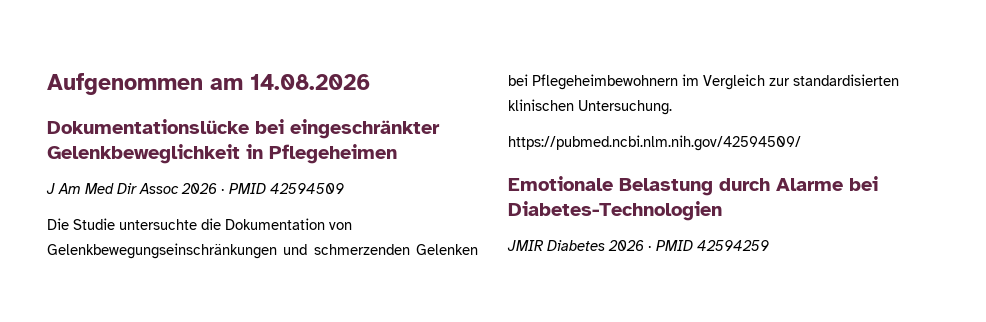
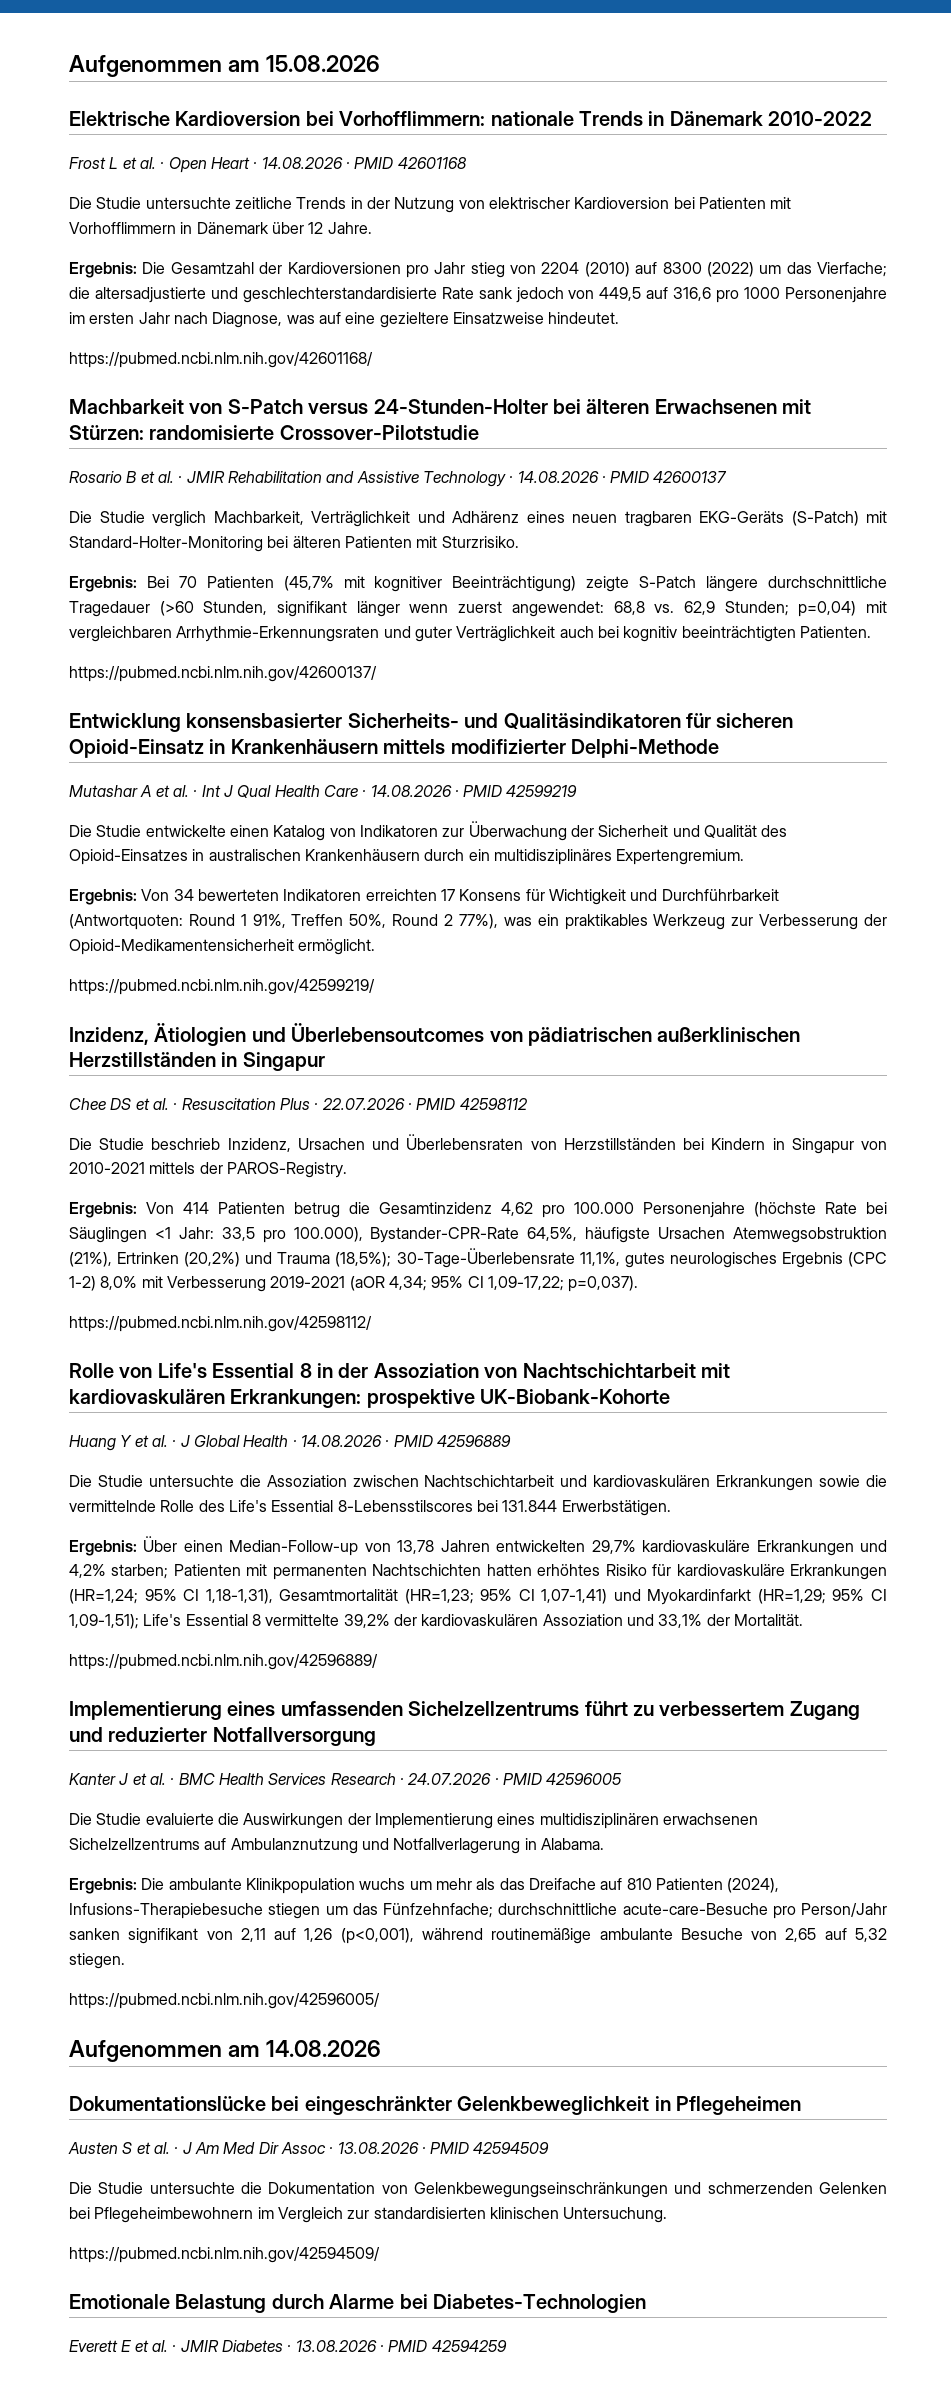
[47,73,243,95] Aufgenommen am -> [69,55,381,77] [69,111,873,126] [69,157,467,173] [69,197,792,213] [69,222,372,234] [69,262,887,278] [69,287,887,303] [69,312,620,328] [69,352,373,368] [69,399,812,414] [69,425,479,440] [69,471,728,487] [69,511,887,527] [69,536,519,552] [69,576,887,592] [69,601,888,617] [69,626,871,642] [69,666,377,682] [69,713,794,732] [69,739,719,758] [69,785,578,798] [69,821,788,841] [69,849,745,865] [69,889,779,905] [69,914,888,930] [69,939,376,955] [69,979,375,995] [69,1023,801,1046] [69,1052,325,1071] [69,1098,528,1110] [69,1134,888,1154] [69,1162,347,1178] [69,1202,887,1218] [69,1227,887,1243] [69,1248,887,1268] [69,1276,639,1292] [69,1316,372,1332] [69,1363,730,1378] [69,1389,671,1408] [69,1435,511,1451] [69,1475,887,1491] [69,1500,671,1516] [69,1536,888,1556] [69,1564,888,1580] [69,1589,888,1605] [69,1614,803,1629] [69,1654,378,1670] [69,1701,860,1720] [69,1727,376,1746] [69,1773,623,1785] [69,1813,758,1829] [69,1838,604,1854] [69,1878,780,1894] [69,1903,887,1919] [69,1928,888,1944] [69,1953,125,1969] [69,1993,380,2009] [69,2040,261,2062] Aufgenommen am 15.08.2026 // Elektrische Kardioversion bei Vorhofflimmern: nationale Trends in Dänemark 2010-2022 // Frost L et al. · Open Heart · 14.08.2026 · PMID 42601168 // Die Studie untersuchte zeitliche Trends in der Nutzung von elektrischer Kardioversion bei Patienten mit Vorhofflimmern in Dänemark über 12 Jahre. // Ergebnis: Die Gesamtzahl der Kardioversionen pro Jahr stieg von 2204 (2010) auf 8300 (2022) um das Vierfache; die altersadjustierte und geschlechterstandardisierte Rate sank jedoch von 449,5 auf 316,6 pro 1000 Personenjahre im ersten Jahr nach Diagnose, was auf eine gezieltere Einsatzweise hindeutet. // https://pubmed.ncbi.nlm.nih.gov/42601168/ // Machbarkeit von S-Patch versus 24-Stunden-Holter bei älteren Erwachsenen mit Stürzen: randomisierte Crossover-Pilotstudie // Rosario B et al. · JMIR Rehabilitation and Assistive Technology · 14.08.2026 · PMID 42600137 // Die Studie verglich Machbarkeit, Verträglichkeit und Adhärenz eines neuen tragbaren EKG-Geräts (S-Patch) mit Standard-Holter-Monitoring bei älteren Patienten mit Sturzrisiko. // Ergebnis: Bei 70 Patienten (45,7% mit kognitiver Beeinträchtigung) zeigte S-Patch längere durchschnittliche Tragedauer (>60 Stunden, signifikant länger wenn zuerst angewendet: 68,8 vs. 62,9 Stunden; p=0,04) mit vergleichbaren Arrhythmie-Erkennungsraten und guter Verträglichkeit auch bei kognitiv beeinträchtigten Patienten. // https://pubmed.ncbi.nlm.nih.gov/42600137/ // Entwicklung konsensbasierter Sicherheits- und Qualitäsindikatoren für sicheren Opioid-Einsatz in Krankenhäusern mittels modifizierter Delphi-Methode // Mutashar A et al. · Int J Qual Health Care · 14.08.2026 · PMID 42599219 // Die Studie entwickelte einen Katalog von Indikatoren zur Überwachung der Sicherheit und Qualität des Opioid-Einsatzes in australischen Krankenhäusern durch ein multidisziplinäres Expertengremium. // Ergebnis: Von 34 bewerteten Indikatoren erreichten 17 Konsens für Wichtigkeit und Durchführbarkeit (Antwortquoten: Round 1 91%, Treffen 50%, Round 2 77%), was ein praktikables Werkzeug zur Verbesserung der Opioid-Medikamentensicherheit ermöglicht. // https://pubmed.ncbi.nlm.nih.gov/42599219/ // Inzidenz, Ätiologien und Überlebensoutcomes von pädiatrischen außerklinischen Herzstillständen in Singapur // Chee DS et al. · Resuscitation Plus · 22.07.2026 · PMID 42598112 // Die Studie beschrieb Inzidenz, Ursachen und Überlebensraten von Herzstillständen bei Kindern in Singapur von 2010-2021 mittels der PAROS-Registry. // Ergebnis: Von 414 Patienten betrug die Gesamtinzidenz 4,62 pro 100.000 Personenjahre (höchste Rate bei Säuglingen <1 Jahr: 33,5 pro 100.000), Bystander-CPR-Rate 64,5%, häufigste Ursachen Atemwegsobstruktion (21%), Ertrinken (20,2%) und Trauma (18,5%); 30-Tage-Überlebensrate 11,1%, gutes neurologisches Ergebnis (CPC 1-2) 8,0% mit Verbesserung 2019-2021 (aOR 4,34; 95% CI 1,09-17,22; p=0,037). // https://pubmed.ncbi.nlm.nih.gov/42598112/ // Rolle von Life's Essential 8 in der Assoziation von Nachtschichtarbeit mit kardiovaskulären Erkrankungen: prospektive UK-Biobank-Kohorte // Huang Y et al. · J Global Health · 14.08.2026 · PMID 42596889 // Die Studie untersuchte die Assoziation zwischen Nachtschichtarbeit und kardiovaskulären Erkrankungen sowie die vermittelnde Rolle des Life's Essential 8-Lebensstilscores bei 131.844 Erwerbstätigen. // Ergebnis: Über einen Median-Follow-up von 13,78 Jahren entwickelten 29,7% kardiovaskuläre Erkrankungen und 4,2% starben; Patienten mit permanenten Nachtschichten hatten erhöhtes Risiko für kardiovaskuläre Erkrankungen (HR=1,24; 95% CI 1,18-1,31), Gesamtmortalität (HR=1,23; 95% CI 1,07-1,41) und Myokardinfarkt (HR=1,29; 95% CI 1,09-1,51); Life's Essential 8 vermittelte 39,2% der kardiovaskulären Assoziation und 33,1% der Mortalität. // https://pubmed.ncbi.nlm.nih.gov/42596889/ // Implementierung eines umfassenden Sichelzellzentrums führt zu verbessertem Zugang und reduzierter Notfallversorgung // Kanter J et al. · BMC Health Services Research · 24.07.2026 · PMID 42596005 // Die Studie evaluierte die Auswirkungen der Implementierung eines multidisziplinären erwachsenen Sichelzellzentrums auf Ambulanznutzung und Notfallverlagerung in Alabama. // Ergebnis: Die ambulante Klinikpopulation wuchs um mehr als das Dreifache auf 810 Patienten (2024), Infusions-Therapiebesuche stiegen um das Fünfzehnfache; durchschnittliche acute-care-Besuche pro Person/Jahr sanken signifikant von 2,11 auf 1,26 (p<0,001), während routinemäßige ambulante Besuche von 2,65 auf 5,32 stiegen. // https://pubmed.ncbi.nlm.nih.gov/42596005/ // Aufgenommen am
(397, 154) none -> [68,2142,179,2154] Austen S et al. ·
[181,183,217,194] 2026 -> [329,2142,419,2154] · 13.08.2026
[507,240,644,251] JMIR Diabetes 2026 -> [69,2340,377,2352] Everett E et al. · JMIR Diabetes · 13.08.2026

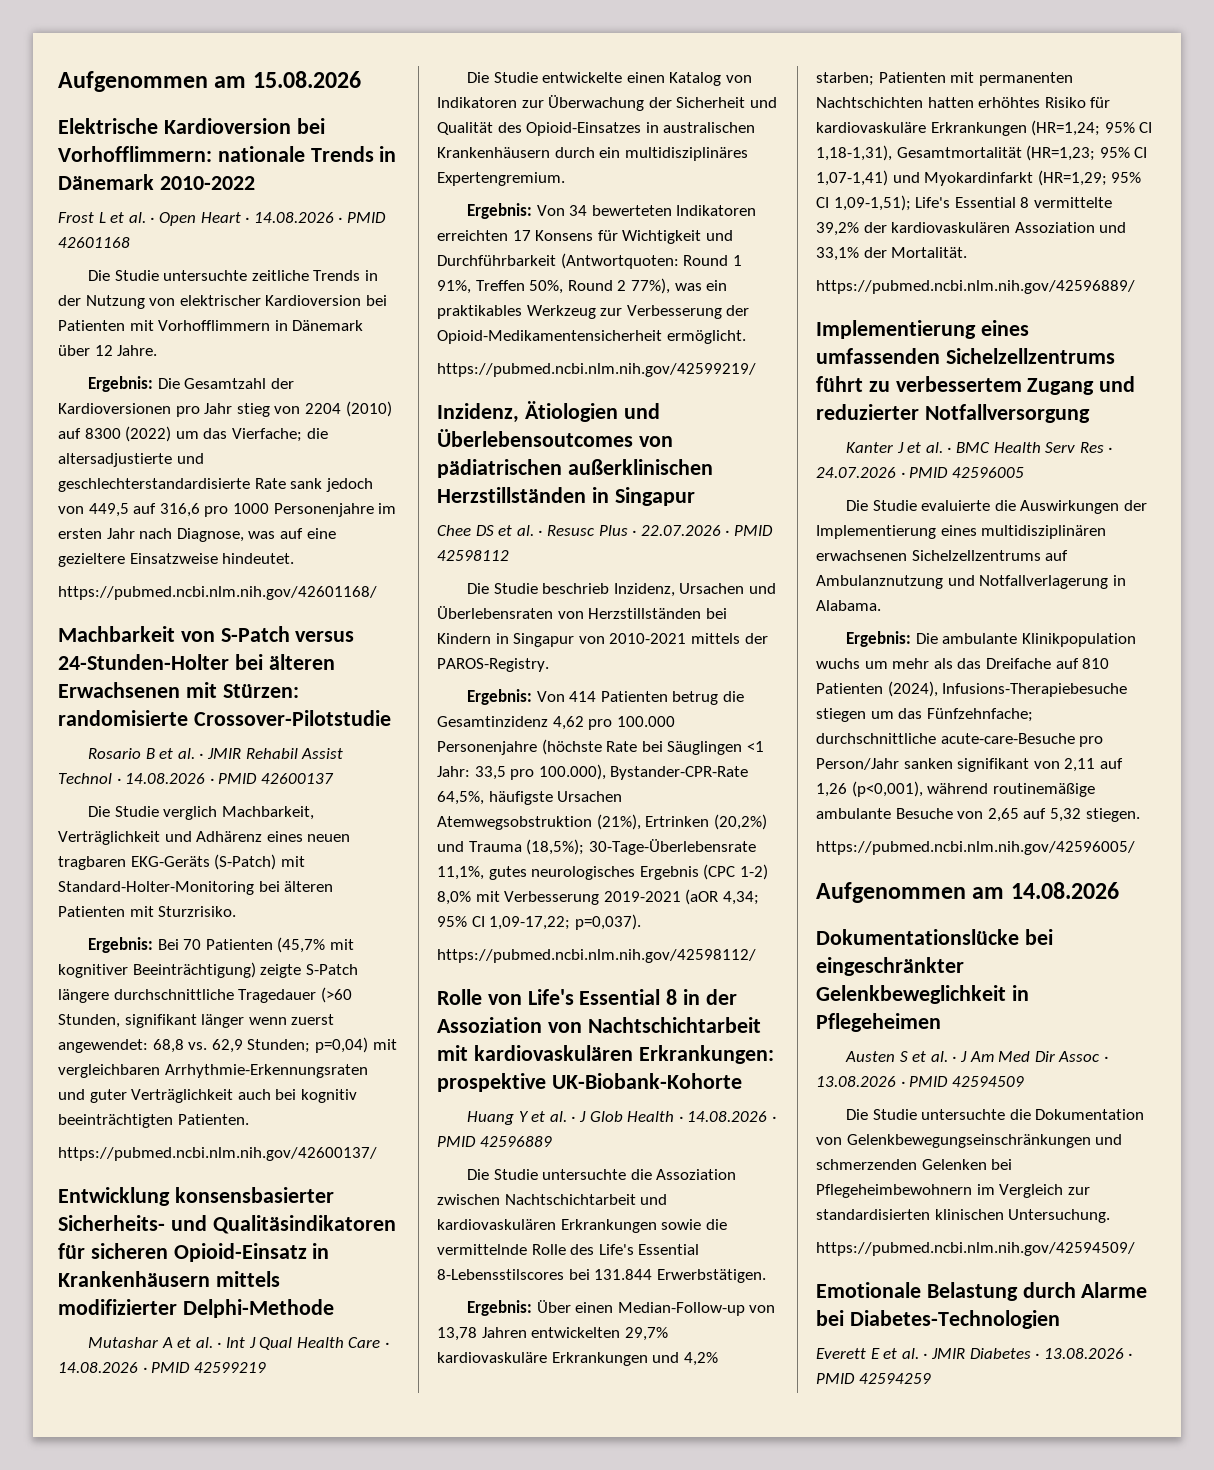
[227,471,506,487] Rehabilitation and Assistive Technology -> [245,748,344,759] [58,773,112,784] Rehabil Assist Technol
[181,1098,276,1110] Resuscitation -> [546,525,595,536] Resusc
[193,1435,240,1447] Global -> [589,1111,623,1122] Glob
[268,1773,396,1785] Services Research -> [1045,442,1104,453] Serv Res

